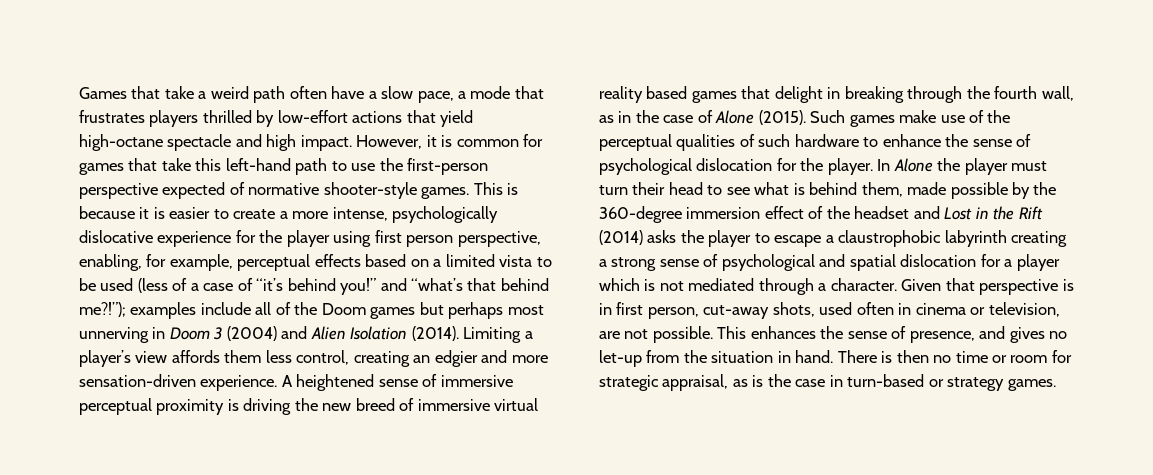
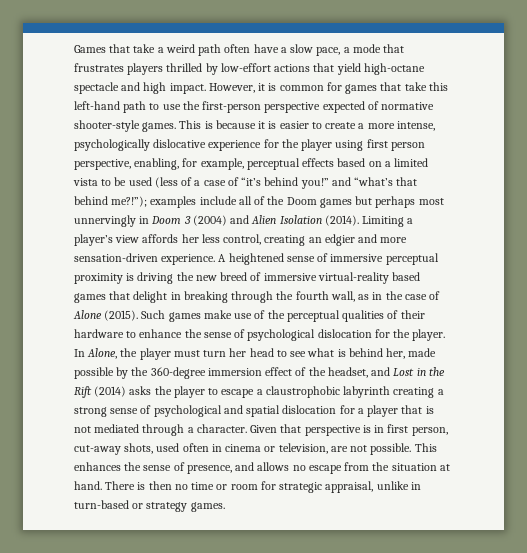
[79,327,149,343] unnerving -> [74,215,136,227] unnervingly
[224,350,262,363] them -> [181,234,199,243] her
[494,398,539,411] [599,86,643,103] virtual reality -> [317,272,389,284] virtual-reality
[758,134,791,147] such -> [400,310,425,319] their
[893,158,933,172] Alone -> [87,348,118,359] Alone,
[632,182,666,195] their -> [229,348,247,357] her
[861,182,903,197] them, -> [386,348,406,359] her,
[854,206,910,219] headset -> [327,367,368,378] headset,
[599,278,640,291] which -> [401,405,423,414] that
[1009,327,1068,343] [599,350,642,367] gives no let-up -> [257,462,342,474] allows no escape
[777,351,791,363] in -> [439,464,450,471] at
[732,374,826,387] as is the case -> [376,481,409,490] unlike

